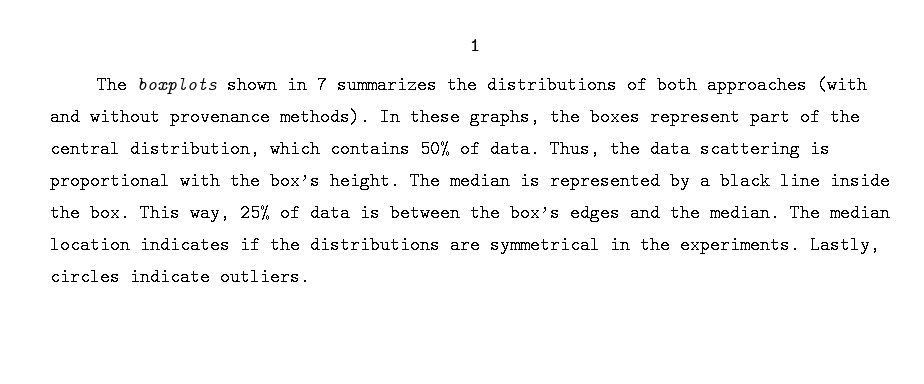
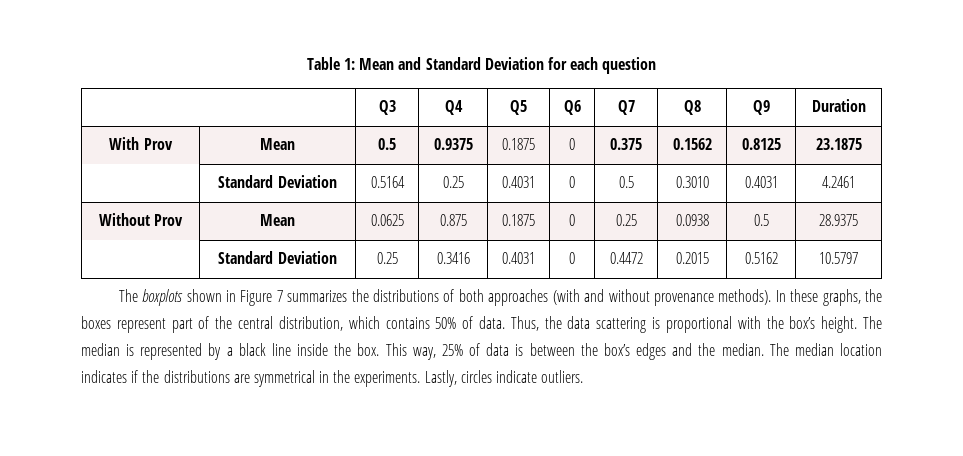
[469,39,480,51] 1 -> [306,57,657,74] [378,100,396,115] [444,100,463,115] [510,100,527,115] [563,100,581,115] [617,100,635,115] [683,100,701,115] [752,100,770,115] [811,99,866,112] [109,137,173,150] [260,138,295,150] [378,138,396,150] [433,138,473,150] [502,138,535,150] [569,138,575,150] [610,138,642,150] [672,138,712,150] [741,138,781,150] [815,138,862,150] [218,175,337,188] [370,176,405,188] [442,176,464,188] [502,176,535,188] [569,176,575,188] [618,176,634,188] [675,176,709,188] [744,176,778,188] [822,176,855,188] [98,213,184,226] [260,214,295,226] [370,214,404,226] [439,214,467,226] [502,214,535,226] [569,214,575,226] [615,214,637,226] [675,214,709,226] [753,214,769,226] [819,214,858,226] [218,251,337,264] [376,252,398,264] [436,252,470,264] [502,252,535,264] [569,252,575,264] [609,252,643,264] [675,252,709,264] [744,252,778,264] [819,252,858,264] Table 1: Mean and Standard Deviation for each question // | Q3 | Q4 | Q5 | Q6 | Q7 | Q8 | Q9 | Duration // With Prov | Mean | 0.5 | 0.9375 | 0.1875 | 0 | 0.375 | 0.1562 | 0.8125 | 23.1875 // | Standard Deviation | 0.5164 | 0.25 | 0.4031 | 0 | 0.5 | 0.3010 | 0.4031 | 4.2461 // Without Prov | Mean | 0.0625 | 0.875 | 0.1875 | 0 | 0.25 | 0.0938 | 0.5 | 28.9375 // | Standard Deviation | 0.25 | 0.3416 | 0.4031 | 0 | 0.4472 | 0.2015 | 0.5162 | 10.5797
(308, 85) none -> [240,290,273,306] Figure

